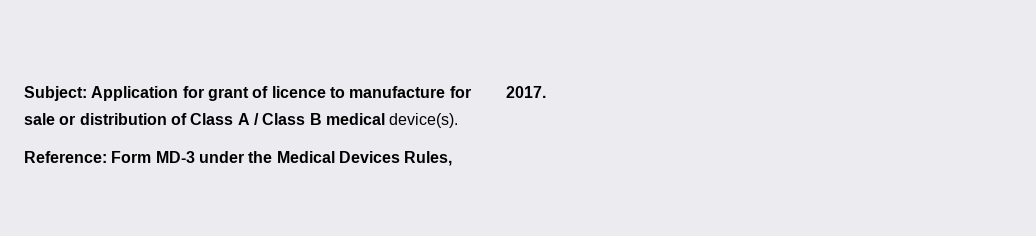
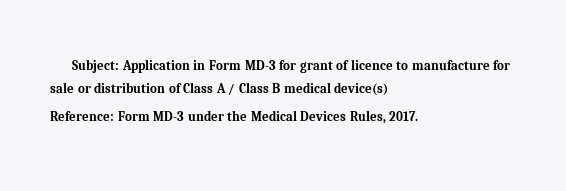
(179, 93) none -> [193,60,276,70] in Form MD-3
[389,113,459,128] device(s). -> [334,82,389,96] device(s)

